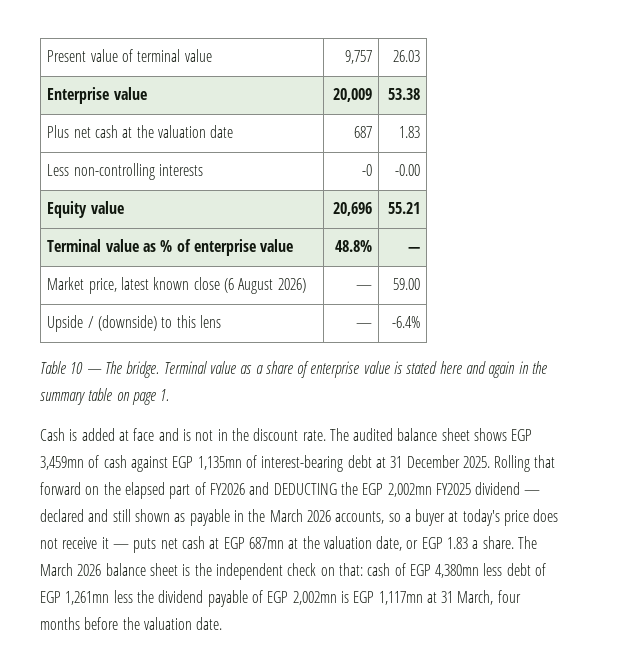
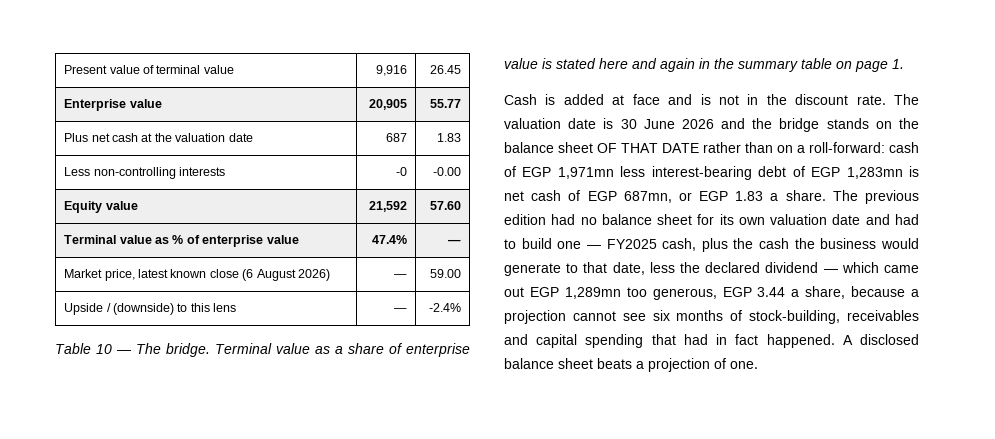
[344,50,372,64] [392,50,420,62] 9,757 | 26.03 -> [375,65,407,76] [429,65,461,74] 9,916 | 26.45
[332,88,372,102] [387,88,420,100] 20,009 | 53.38 -> [368,99,407,110] [429,99,461,108] 20,905 | 55.77
[332,202,372,216] [387,202,420,214] 20,696 | 55.21 -> [368,201,407,212] [429,201,461,210] 21,592 | 57.60
[334,240,372,252] 48.8% -> [371,235,407,244] 47.4%
[391,316,420,328] -6.4% -> [428,303,461,312] -2.4%
[353,428,533,441] [40,455,556,472] [40,482,541,499] [40,509,559,526] [40,536,403,553] audited balance sheet shows EGP 3,459mn of cash against EGP 1,135mn of interest-bearing debt at 31 December 2025. Rolling that forward on the elapsed part of FY2026 and DEDUCTING the EGP 2,002mn FY2025 dividend — declared and still shown as payable in the March 2026 accounts, so a buyer at today's price does not receive it — puts net cash at EGP 687mn at the valuation date, -> [504,118,919,132] [504,142,919,153] [504,166,919,180] [504,190,672,203] valuation date is 30 June 2026 and the bridge stands on the balance sheet OF THAT DATE rather than on a roll-forward: cash of EGP 1,971mn less interest-bearing debt of EGP 1,283mn is net cash of EGP 687mn,
[40,563,547,580] [40,590,521,607] [40,617,223,630] March 2026 balance sheet is the independent check on that: cash of EGP 4,380mn less debt of EGP 1,261mn less the dividend payable of EGP 2,002mn is EGP 1,117mn at 31 March, four months before the valuation date. -> [865,190,919,204] [504,214,919,225] [504,238,919,252] [504,262,919,276] [504,286,919,300] [504,310,919,324] [504,334,919,348] [504,358,758,372] previous edition had no balance sheet for its own valuation date and had to build one — FY2025 cash, plus the cash the business would generate to that date, less the declared dividend — which came out EGP 1,289mn too generous, EGP 3.44 a share, because a projection cannot see six months of stock-building, receivables and capital spending that had in fact happened. A disclosed balance sheet beats a projection of one.

